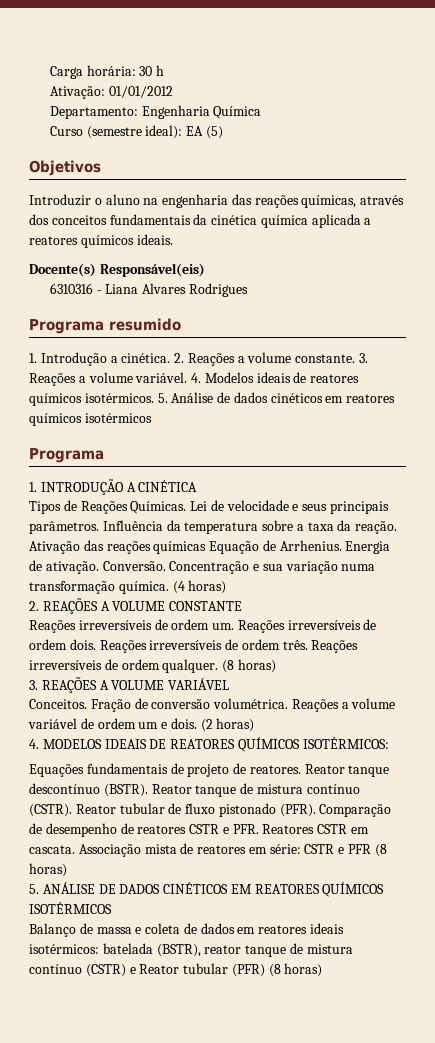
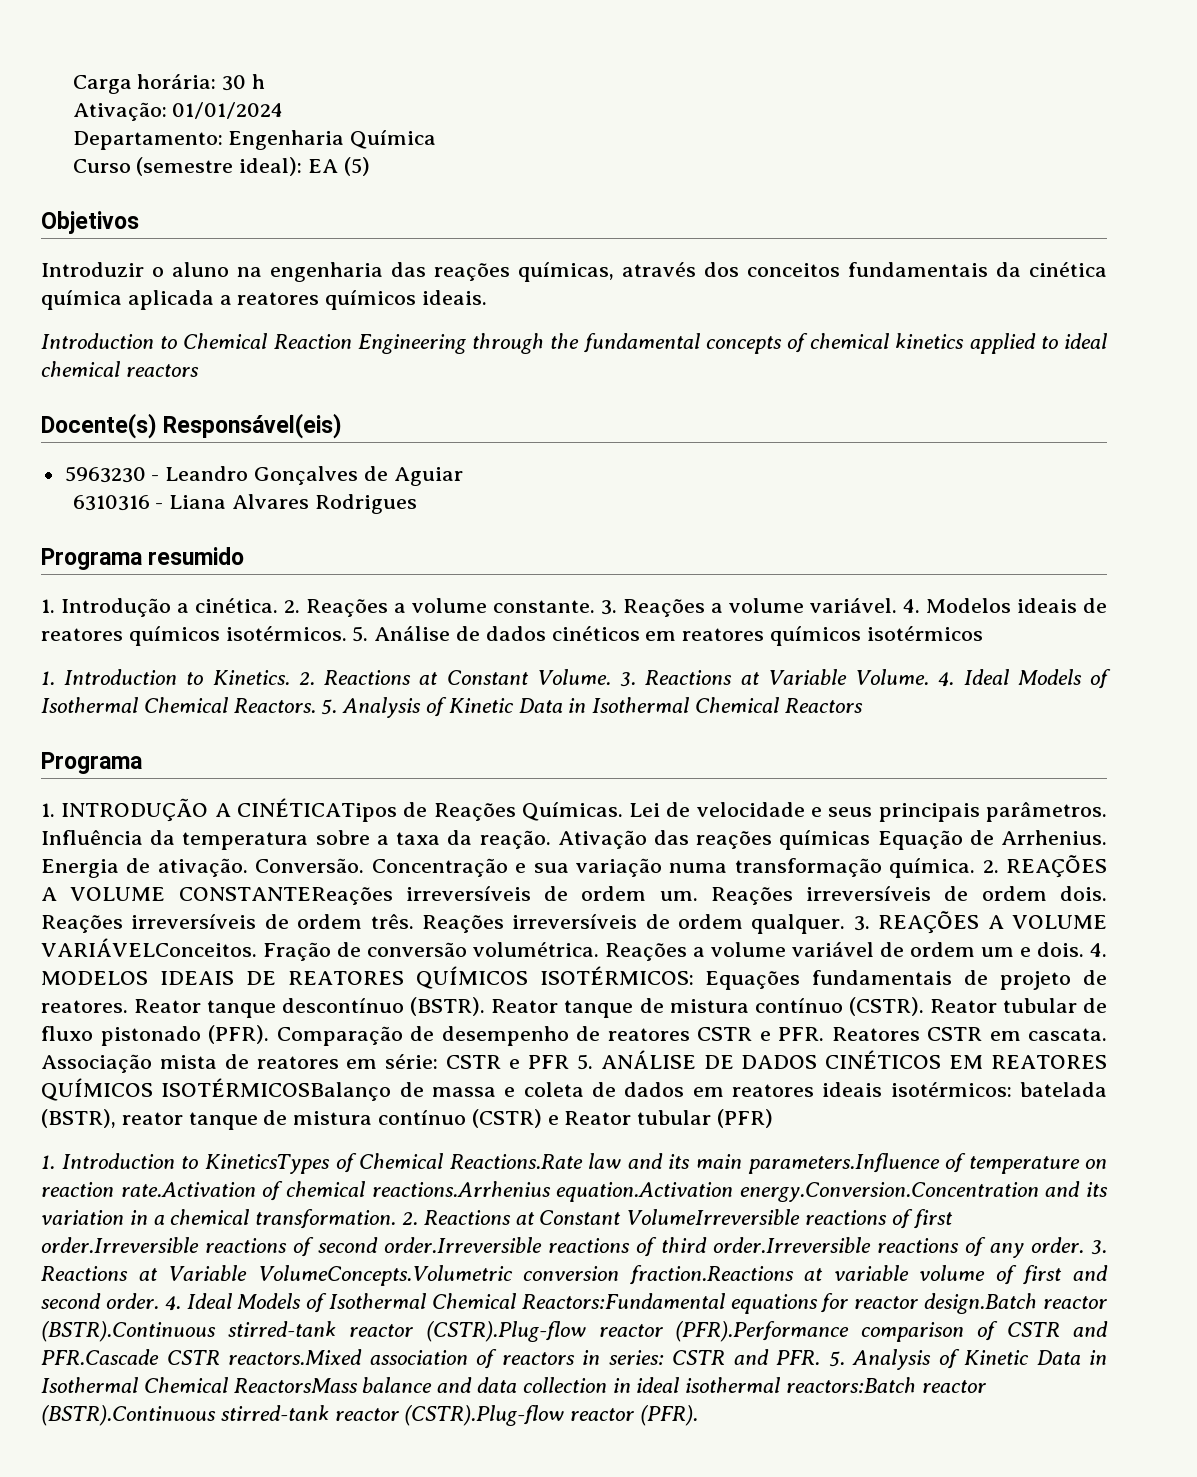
[108,86,173,98] 01/01/2012 -> [172,102,284,119] 01/01/2024
[29,263,205,277] Docente(s) Responsável(eis) -> [41,333,1107,354] [41,361,199,377] [41,413,343,439] [64,466,463,486] Introduction to Chemical Reaction Engineering through the fundamental concepts of chemical kinetics applied to ideal chemical reactors // Docente(s) Responsável(eis) // 5963230 - Leandro Gonçalves de Aguiar
(152, 418) none -> [41,669,1112,689] [41,697,863,718] // 1. Introduction to Kinetics. 2. Reactions at Constant Volume. 3. Reactions at Variable Volume. 4. Ideal Models of Isothermal Chemical Reactors. 5. Analysis of Kinetic Data in Isothermal Chemical Reactors
[138,480,198,492] [29,501,61,514] CINÉTICA // Tipos -> [236,798,397,822] CINÉTICATipos
[172,580,227,594] (4 horas) // -> (976, 868) none
[169,601,243,611] [29,620,76,633] CONSTANTE // Reações -> [178,887,393,905] CONSTANTEReações
[222,659,276,673] (8 horas) // -> (846, 924) none
[168,678,230,690] [29,699,87,709] VARIÁVEL // Conceitos. -> [41,938,257,957] VARIÁVELConceitos.
[200,718,255,732] (2 horas) // -> (1084, 949) none
(389, 743) // -> (694, 975) none
[374,844,387,857] [29,863,67,877] (8 horas) // -> (569, 1062) none
[29,902,112,914] [29,923,76,937] ISOTÉRMICOS // Balanço -> [161,1078,392,1101] ISOTÉRMICOSBalanço
[268,963,323,977] (8 horas) -> [41,1153,1107,1174] [41,1181,1108,1202] [41,1209,953,1229] [41,1237,1107,1258] [41,1265,1108,1286] [41,1293,1107,1314] [41,1321,1109,1342] [41,1349,1107,1370] [41,1377,986,1393] [41,1405,699,1426] // 1. Introduction to KineticsTypes of Chemical Reactions.Rate law and its main parameters.Influence of temperature on reaction rate.Activation of chemical reactions.Arrhenius equation.Activation energy.Conversion.Concentration and its variation in a chemical transformation. 2. Reactions at Constant VolumeIrreversible reactions of first order.Irreversible reactions of second order.Irreversible reactions of third order.Irreversible reactions of any order. 3. Reactions at Variable VolumeConcepts.Volumetric conversion fraction.Reactions at variable volume of first and second order. 4. Ideal Models of Isothermal Chemical Reactors:Fundamental equations for reactor design.Batch reactor (BSTR).Continuous stirred-tank reactor (CSTR).Plug-flow reactor (PFR).Performance comparison of CSTR and PFR.Cascade CSTR reactors.Mixed association of reactors in series: CSTR and PFR. 5. Analysis of Kinetic Data in Isothermal Chemical ReactorsMass balance and data collection in ideal isothermal reactors:Batch reactor (BSTR).Continuous stirred-tank reactor (CSTR).Plug-flow reactor (PFR).

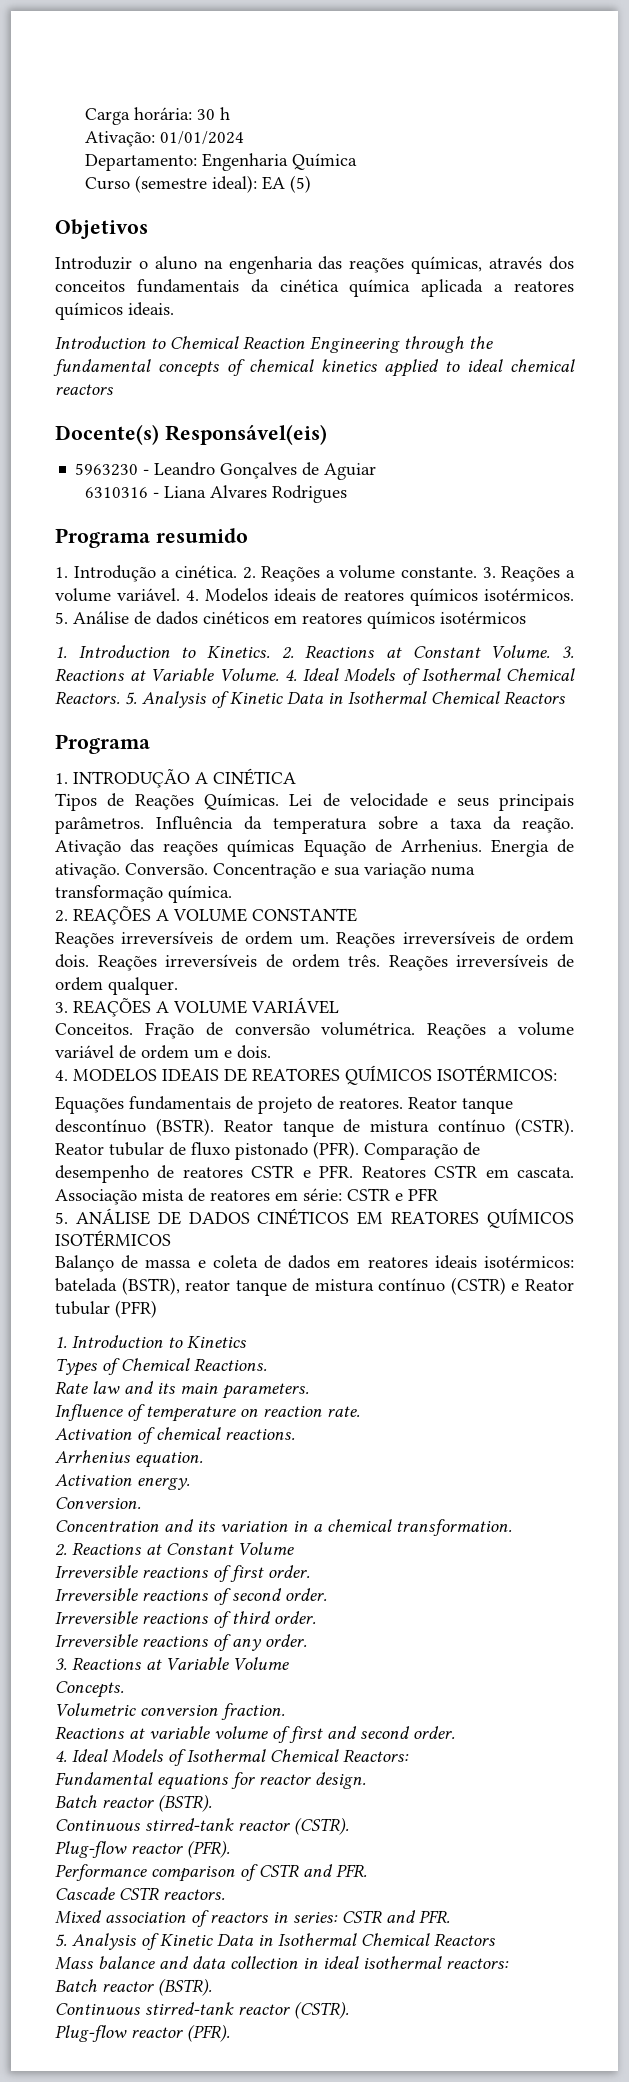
[236,798,397,822] CINÉTICATipos -> [213,768,296,785] [55,793,97,811] CINÉTICA // Tipos
(976, 868) none -> (232, 894) //
[178,887,393,905] CONSTANTEReações -> [252,908,357,922] [55,932,114,948] CONSTANTE // Reações
(846, 924) none -> (178, 986) //
[41,938,257,957] VARIÁVELConceitos. -> [251,997,339,1014] [55,1023,133,1035] VARIÁVEL // Conceitos.
(1084, 949) none -> (271, 1052) //
(694, 975) none -> (557, 1073) //
(569, 1062) none -> (438, 1194) //
[161,1078,392,1101] ISOTÉRMICOSBalanço -> [55,1230,171,1247] [55,1255,114,1272] ISOTÉRMICOS // Balanço
[204,1153,583,1174] KineticsTypes of Chemical Reactions.Rate -> [187,1336,246,1348] [55,1358,267,1376] [55,1381,88,1394] Kinetics // Types of Chemical Reactions. // Rate
[747,1153,940,1174] parameters.Influence -> [222,1383,309,1399] [55,1404,123,1421] parameters. // Influence
[120,1181,1039,1202] rate.Activation of chemical reactions.Arrhenius equation.Activation energy.Conversion.Concentration -> [327,1406,360,1417] [55,1427,295,1444] [55,1450,203,1468] [55,1474,190,1490] [55,1497,141,1509] [55,1520,159,1532] rate. // Activation of chemical reactions. // Arrhenius equation. // Activation energy. // Conversion. // Concentration
[402,1209,801,1225] 2. Reactions at Constant VolumeIrreversible -> [55,1542,294,1556] [55,1565,138,1578] // 2. Reactions at Constant Volume // Irreversible
[41,1237,199,1253] order.Irreversible -> [268,1565,310,1578] [55,1588,138,1601] order. // Irreversible
[383,1237,542,1253] order.Irreversible -> [285,1588,327,1601] [55,1611,138,1624] order. // Irreversible
[712,1237,871,1253] order.Irreversible -> [274,1611,316,1624] [55,1634,138,1647] order. // Irreversible
[1090,1240,1107,1255] [41,1265,794,1286] 3. Reactions at Variable VolumeConcepts.Volumetric conversion fraction.Reactions -> [55,1657,289,1671] [55,1681,124,1698] [55,1703,285,1720] [55,1726,124,1739] // 3. Reactions at Variable Volume // Concepts. // Volumetric conversion fraction. // Reactions
[164,1293,725,1313] 4. Ideal Models of Isothermal Chemical Reactors:Fundamental -> [55,1749,409,1766] [55,1772,153,1785] // 4. Ideal Models of Isothermal Chemical Reactors: // Fundamental
[924,1293,1107,1314] [41,1321,1109,1342] [41,1349,362,1365] design.Batch reactor (BSTR).Continuous stirred-tank reactor (CSTR).Plug-flow reactor (PFR).Performance comparison of CSTR and PFR.Cascade CSTR reactors.Mixed -> [315,1772,366,1789] [55,1794,212,1812] [55,1817,349,1835] [55,1840,230,1858] [55,1864,367,1882] [55,1887,225,1900] [55,1910,102,1924] design. // Batch reactor (BSTR). // Continuous stirred-tank reactor (CSTR). // Plug-flow reactor (PFR). // Performance comparison of CSTR and PFR. // Cascade CSTR reactors. // Mixed
[828,1349,1107,1370] [41,1377,358,1393] 5. Analysis of Kinetic Data in Isothermal Chemical ReactorsMass -> [55,1933,495,1950] [55,1957,93,1970] // 5. Analysis of Kinetic Data in Isothermal Chemical Reactors // Mass
[786,1377,986,1393] [41,1405,565,1426] reactors:Batch reactor (BSTR).Continuous stirred-tank reactor (CSTR).Plug-flow -> [446,1958,509,1969] [55,1978,212,1996] [55,2001,349,2019] [55,2025,127,2042] reactors: // Batch reactor (BSTR). // Continuous stirred-tank reactor (CSTR). // Plug-flow

